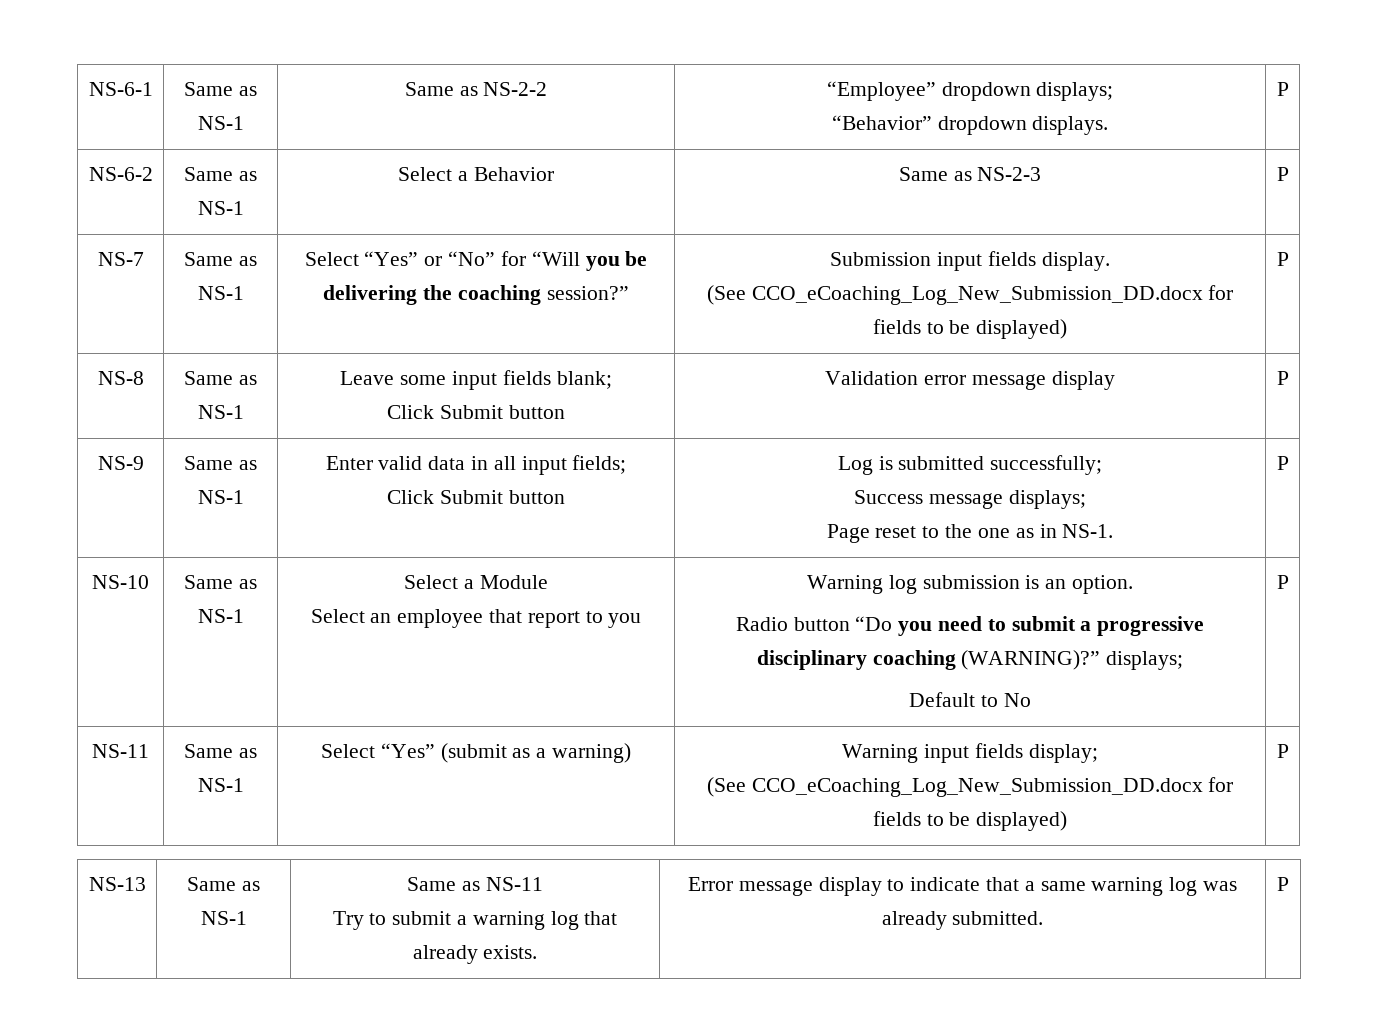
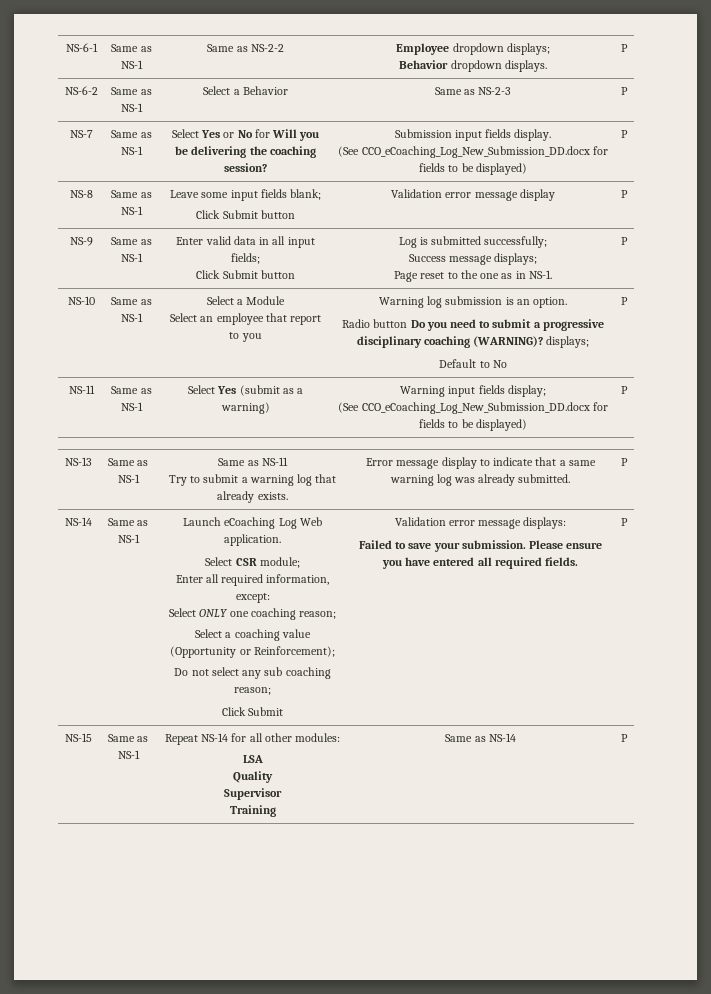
[826,81,936,101] “Employee” -> [396,43,450,55] Employee
[831,115,932,130] “Behavior” -> [399,60,449,69] Behavior
[364,251,580,266] “Yes” or “No” for “Will -> [201,129,297,138] Yes or No for Will
[546,286,629,300] session?” -> [224,163,267,172] session?
[855,616,893,631] “Do -> [410,320,426,328] Do
[961,650,1101,670] (WARNING)?” -> [473,336,544,347] (WARNING)?
[380,743,435,758] “Yes” -> [217,386,237,394] Yes
(1289, 884) none -> [64,517,92,526] [107,518,149,526] [117,534,140,543] [183,517,322,529] [224,534,281,546] [205,557,300,568] [175,574,330,586] [235,593,270,603] [169,608,336,620] [195,629,311,641] [170,646,335,658] [174,667,331,679] [234,687,271,695] [221,707,284,716] [394,517,567,529] [358,540,603,552] [381,557,579,569] [621,518,628,526] [64,733,92,742] [107,734,149,742] [117,750,140,759] [164,733,341,745] [242,755,263,763] [233,771,273,783] [224,788,282,800] [229,805,276,817] [445,733,516,742] [621,734,628,742] // NS-14 | Same as NS-1 | Launch eCoaching Log Web application. // Select CSR module; // Enter all required information, except: // Select ONLY one coaching reason; // Select a coaching value (Opportunity or Reinforcement); // Do not select any sub coaching reason; // Click Submit | Validation error message displays: // Failed to save your submission. Please ensure you have entered all required fields. | P // NS-15 | Same as NS-1 | Repeat NS-14 for all other modules: // LSA // Quality // Supervisor // Training | Same as NS-14 | P

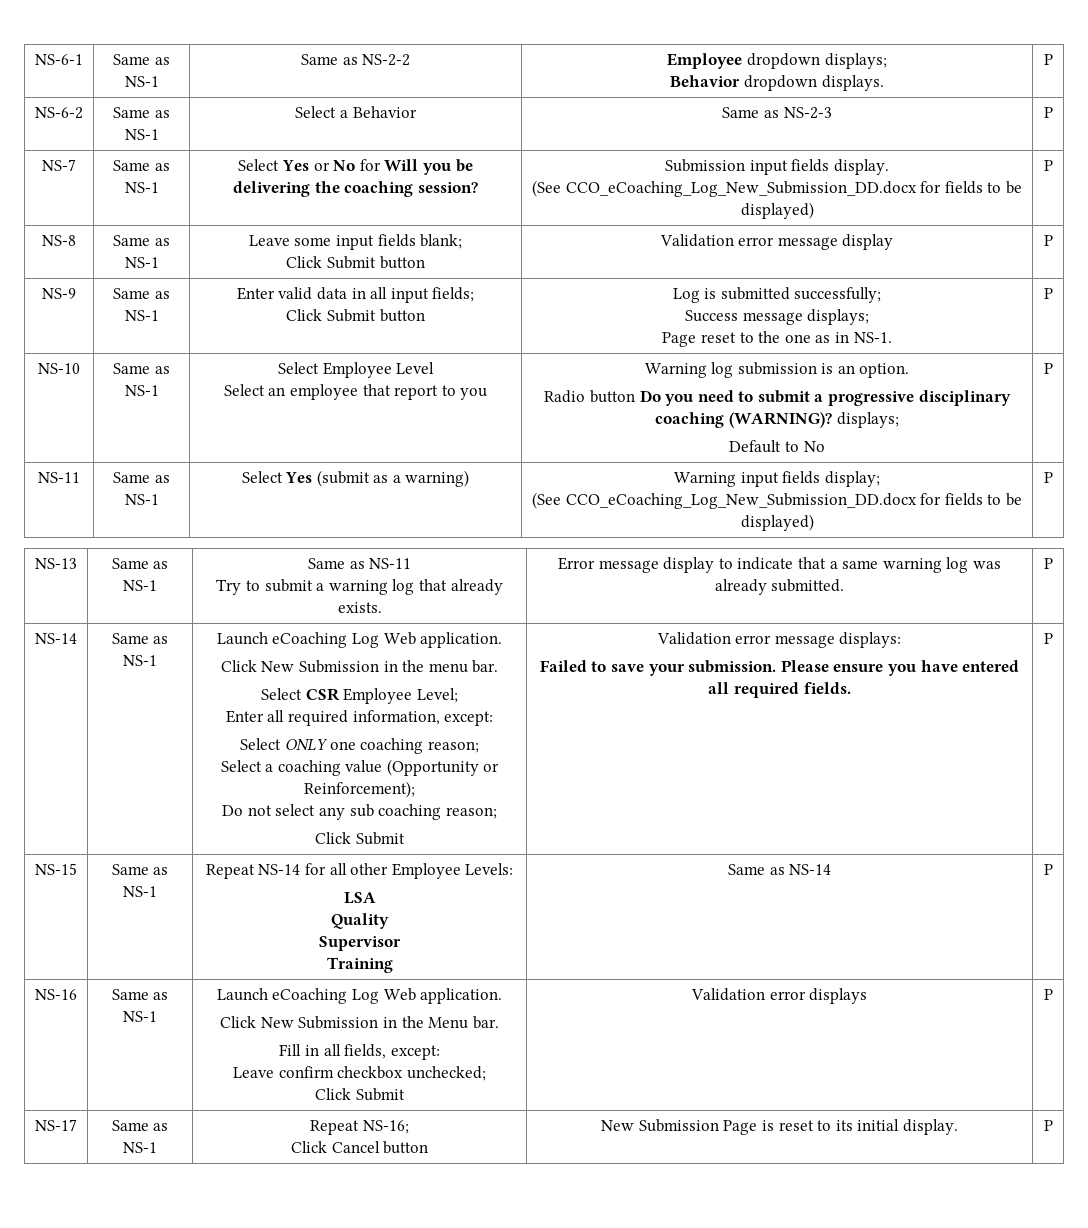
[237,296,286,305] a Module -> [322,362,435,378] Employee Level
(281, 540) none -> [220,660,499,673] // Click New Submission in the menu bar.
[259,557,300,568] module; -> [343,688,458,704] Employee Level;
[295,733,341,742] modules: -> [391,863,514,879] Employee Levels:
(628, 738) none -> [35,989,77,1000] [111,989,169,1000] [122,1011,157,1022] [216,988,503,1004] [220,1016,499,1029] [279,1044,440,1060] [233,1066,486,1081] [315,1088,405,1101] [690,988,868,1004] [1043,989,1053,1000] [35,1119,77,1131] [111,1120,169,1131] [122,1142,157,1153] [310,1120,409,1135] [290,1141,429,1154] [601,1119,958,1135] [1043,1120,1053,1131] // NS-16 | Same as NS-1 | Launch eCoaching Log Web application. // Click New Submission in the Menu bar. // Fill in all fields, except: // Leave confirm checkbox unchecked; // Click Submit | Validation error displays | P // NS-17 | Same as NS-1 | Repeat NS-16; // Click Cancel button | New Submission Page is reset to its initial display. | P

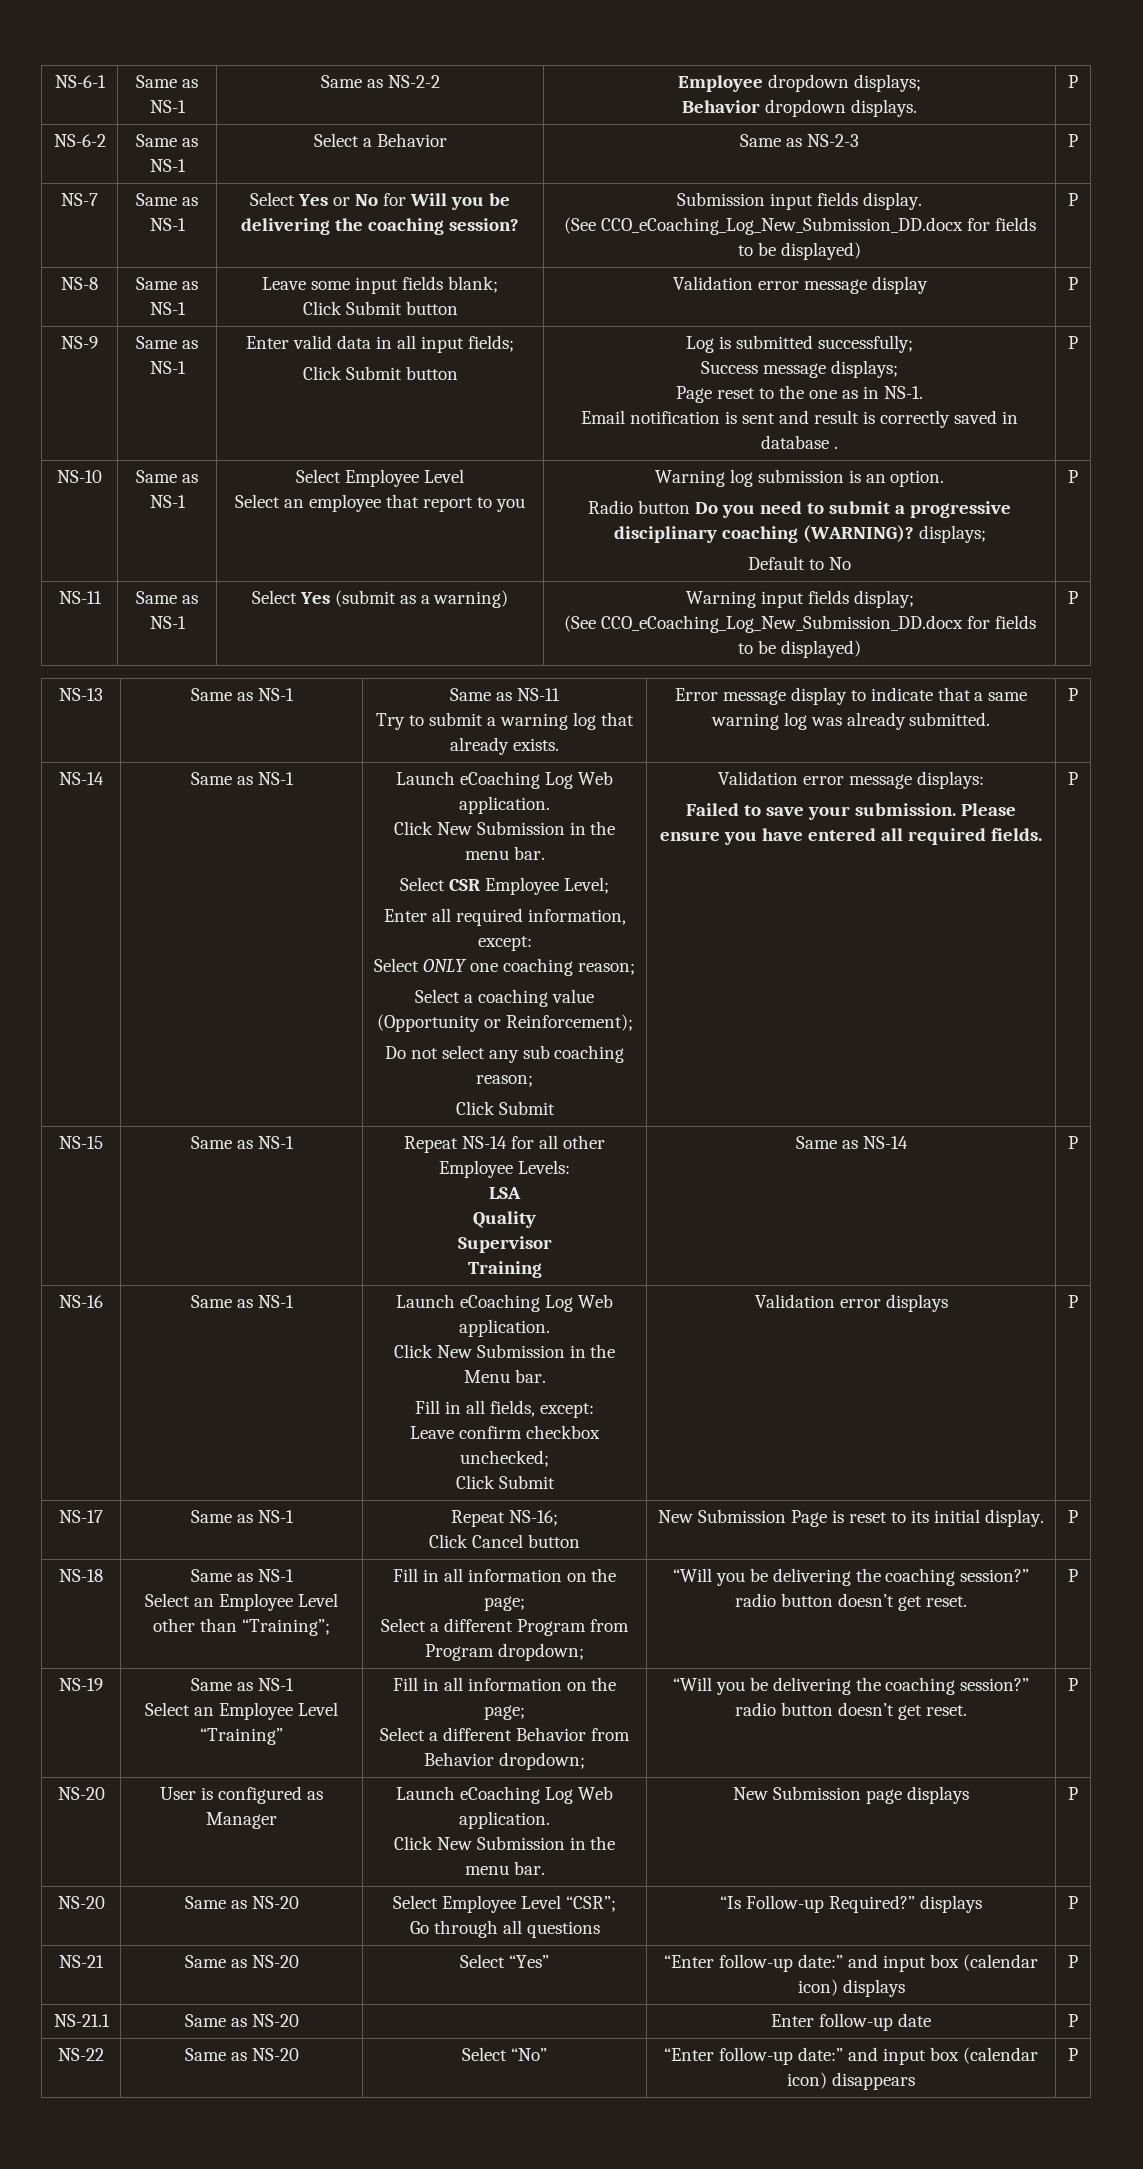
(892, 337) none -> [581,410,1018,428] [761,435,838,449] // Email notification is sent and result is correctly saved in database .
(1053, 1125) none -> [59,1569,103,1582] [190,1569,294,1582] [145,1593,338,1611] [153,1618,330,1636] [392,1568,617,1582] [484,1596,525,1611] [381,1618,629,1636] [425,1643,584,1661] [672,1568,1030,1586] [735,1593,967,1611] [1068,1569,1078,1582] [59,1678,103,1691] [190,1678,294,1691] [145,1702,338,1720] [200,1728,283,1745] [392,1677,617,1691] [484,1705,525,1720] [380,1727,630,1741] [424,1752,585,1770] [672,1677,1030,1695] [735,1702,967,1720] [1068,1678,1078,1691] [57,1787,105,1800] [160,1786,323,1804] [206,1812,277,1829] [396,1786,613,1804] [459,1811,550,1829] [393,1836,616,1850] [464,1861,545,1875] [733,1786,969,1804] [1068,1787,1078,1800] [57,1896,105,1909] [184,1896,299,1909] [393,1895,616,1913] [409,1920,600,1938] [720,1895,982,1913] [1068,1896,1078,1909] [59,1955,104,1968] [184,1955,299,1968] [460,1954,549,1968] [664,1954,1038,1972] [797,1979,905,1997] [1068,1955,1078,1968] [53,2014,110,2027] [184,2014,299,2027] [771,2013,931,2031] [1068,2014,1078,2027] [58,2048,104,2061] [184,2048,299,2061] [462,2047,547,2061] [664,2047,1038,2065] [787,2072,915,2090] [1068,2048,1078,2061] // NS-18 | Same as NS-1 // Select an Employee Level other than “Training”; | Fill in all information on the page; // Select a different Program from Program dropdown; | “Will you be delivering the coaching session?” radio button doesn’t get reset. | P // NS-19 | Same as NS-1 // Select an Employee Level “Training” | Fill in all information on the page; // Select a different Behavior from Behavior dropdown; | “Will you be delivering the coaching session?” radio button doesn’t get reset. | P // NS-20 | User is configured as Manager | Launch eCoaching Log Web application. // Click New Submission in the menu bar. | New Submission page displays | P // NS-20 | Same as NS-20 | Select Employee Level “CSR”; // Go through all questions | “Is Follow-up Required?” displays | P // NS-21 | Same as NS-20 | Select “Yes” | “Enter follow-up date:” and input box (calendar icon) displays | P // NS-21.1 | Same as NS-20 | | Enter follow-up date | P // NS-22 | Same as NS-20 | Select “No” | “Enter follow-up date:” and input box (calendar icon) disappears | P

